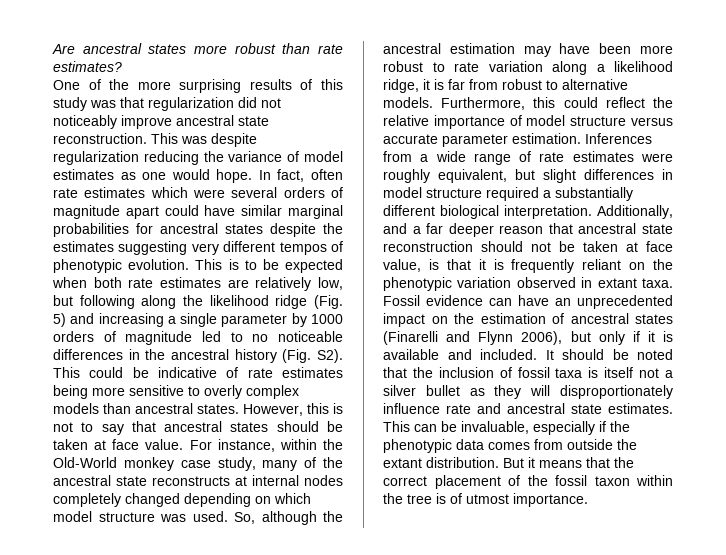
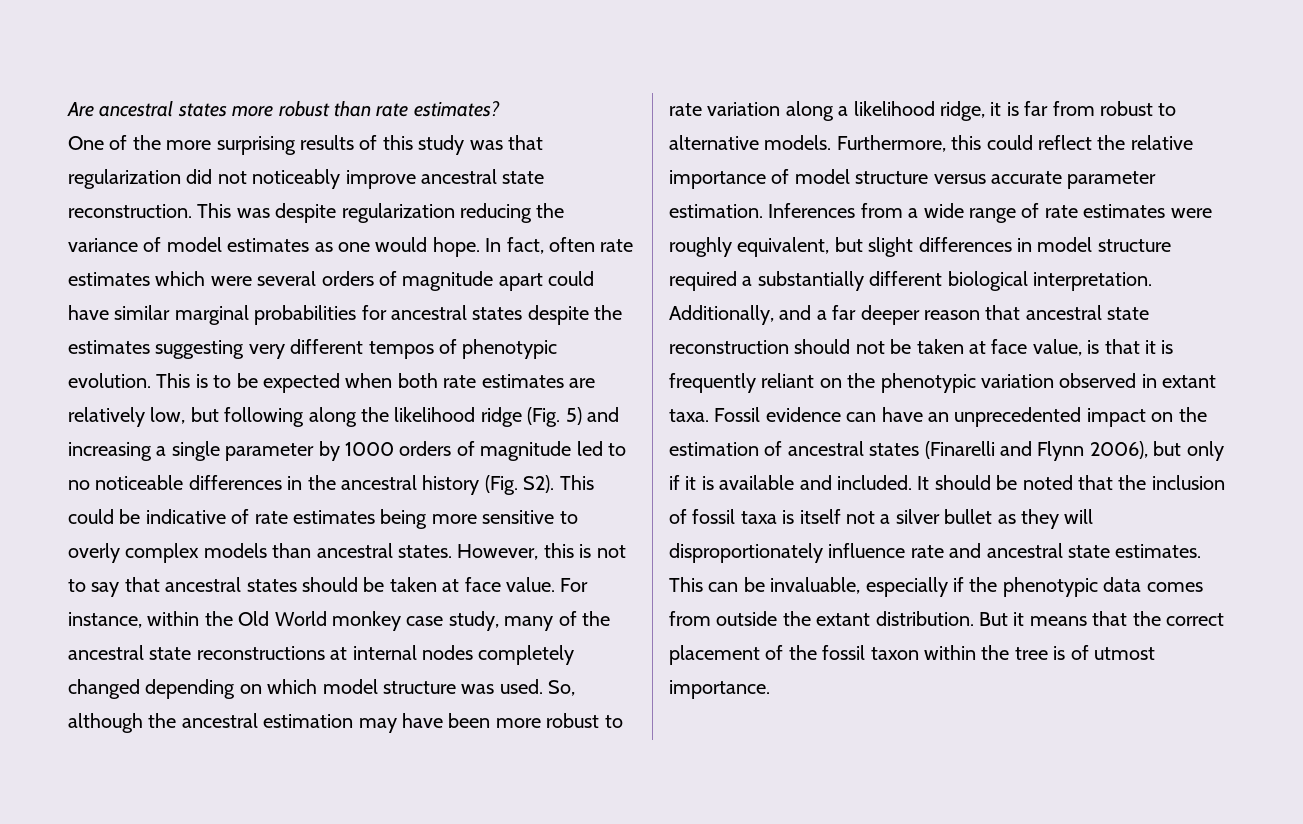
[53,457,117,468] Old-World -> [238,611,327,626] Old World
[152,476,230,486] reconstructs -> [196,646,325,660] reconstructions

